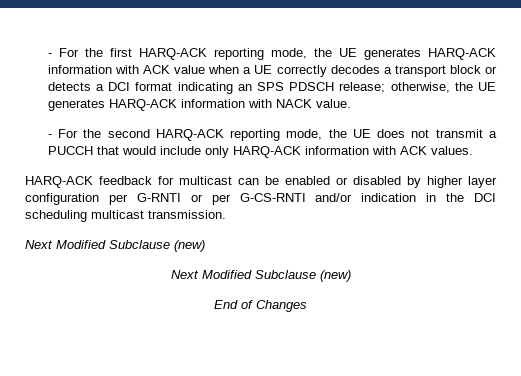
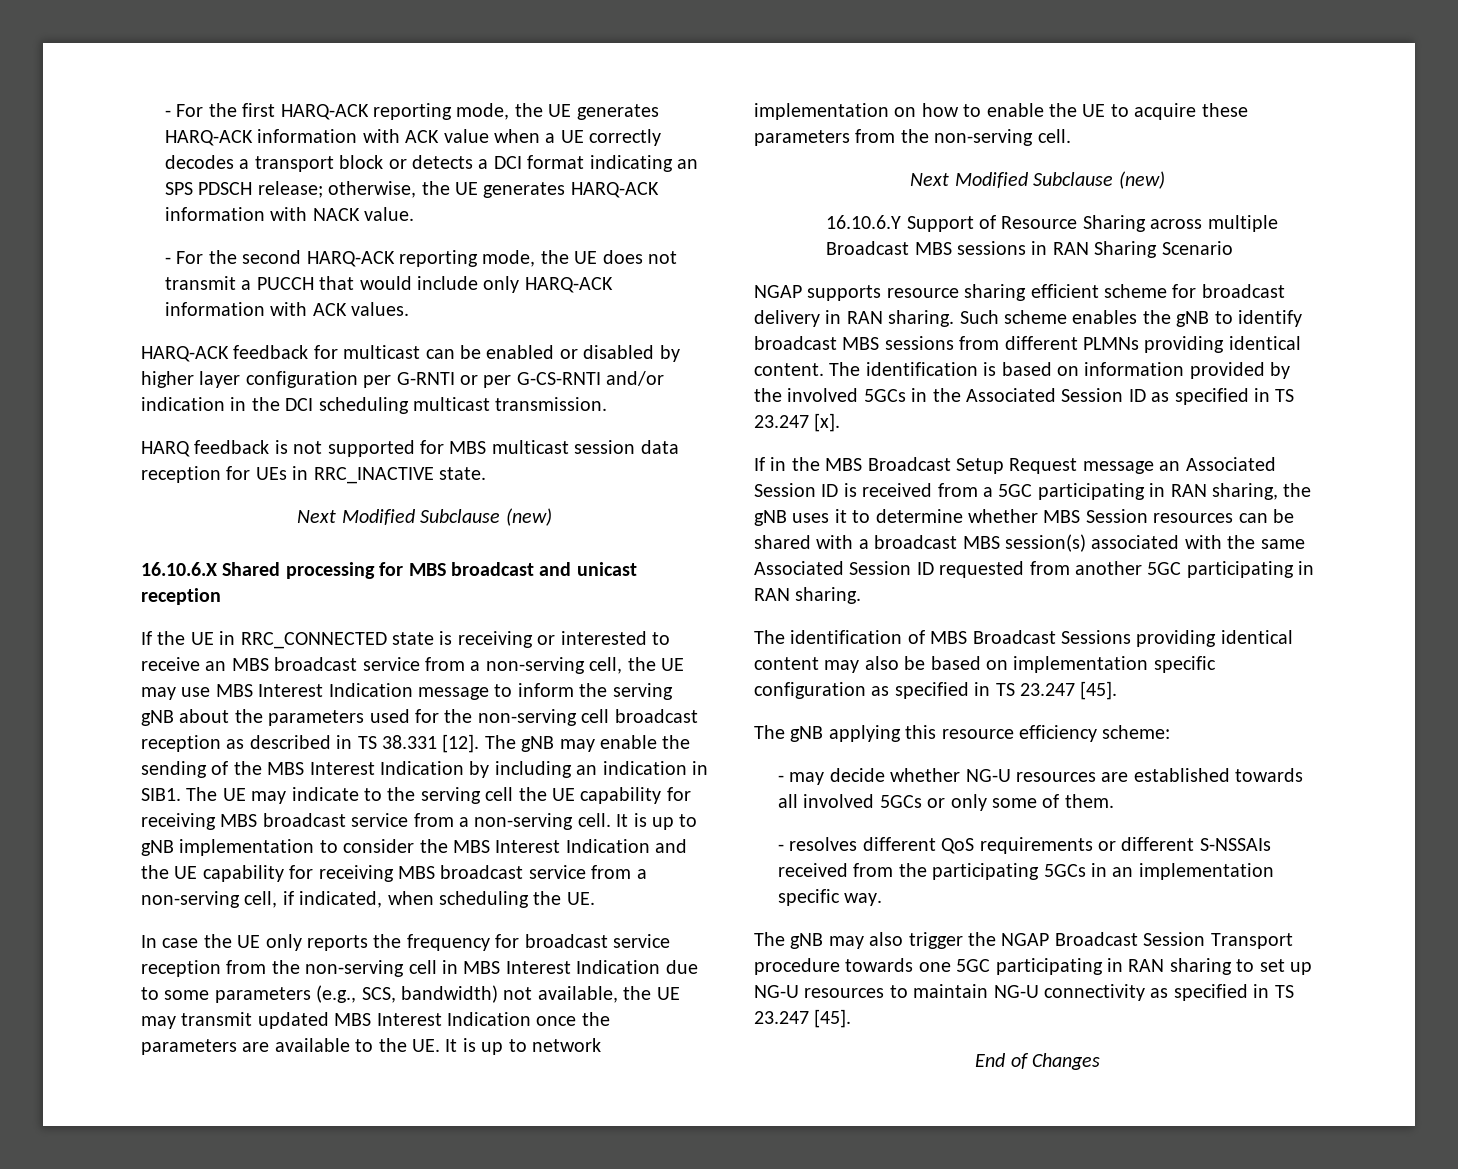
[25,240,205,252] [170,270,351,282] Next Modified Subclause (new) // Next Modified Subclause (new) -> [141,440,679,457] [141,466,486,484] [297,508,552,526] [141,562,637,579] [141,588,221,605] [141,631,670,649] [141,657,684,674] [141,683,673,700] [141,709,698,726] [141,734,691,753] [141,761,708,778] [141,787,691,804] [141,813,698,830] [141,839,688,856] [141,865,647,882] [141,891,595,908] [141,934,670,951] [141,960,698,977] [141,985,680,1003] [141,1012,610,1029] [141,1038,601,1055] [754,103,1248,120] [754,129,1071,146] [910,171,1165,189] [826,215,1278,232] [826,241,1233,258] [754,284,1285,301] [754,310,1302,327] [754,336,1301,353] [754,362,1291,379] [754,388,1295,405] [754,413,841,432] [754,457,1276,474] [754,483,1312,500] [754,509,1294,526] [754,534,1305,552] [754,561,1315,578] [754,587,862,604] [754,630,1293,647] [754,656,1216,673] [754,681,1118,700] [754,725,1171,742] [778,768,1304,785] [778,794,1114,811] [778,837,1271,854] [778,863,1274,880] [778,889,883,906] [754,932,1293,949] [754,958,1312,975] [754,984,1294,1001] [754,1009,852,1028] HARQ feedback is not supported for MBS multicast session data reception for UEs in RRC_INACTIVE state. // Next Modified Subclause (new) // 16.10.6.X Shared processing for MBS broadcast and unicast reception // If the UE in RRC_CONNECTED state is receiving or interested to receive an MBS broadcast service from a non-serving cell, the UE may use MBS Interest Indication message to inform the serving gNB about the parameters used for the non-serving cell broadcast reception as described in TS 38.331 [12]. The gNB may enable the sending of the MBS Interest Indication by including an indication in SIB1. The UE may indicate to the serving cell the UE capability for receiving MBS broadcast service from a non-serving cell. It is up to gNB implementation to consider the MBS Interest Indication and the UE capability for receiving MBS broadcast service from a non-serving cell, if indicated, when scheduling the UE. // In case the UE only reports the frequency for broadcast service reception from the non-serving cell in MBS Interest Indication due to some parameters (e.g., SCS, bandwidth) not available, the UE may transmit updated MBS Interest Indication once the parameters are available to the UE. It is up to network implementation on how to enable the UE to acquire these parameters from the non-serving cell. // Next Modified Subclause (new) // 16.10.6.Y Support of Resource Sharing across multiple Broadcast MBS sessions in RAN Sharing Scenario // NGAP supports resource sharing efficient scheme for broadcast delivery in RAN sharing. Such scheme enables the gNB to identify broadcast MBS sessions from different PLMNs providing identical content. The identification is based on information provided by the involved 5GCs in the Associated Session ID as specified in TS 23.247 [x]. // If in the MBS Broadcast Setup Request message an Associated Session ID is received from a 5GC participating in RAN sharing, the gNB uses it to determine whether MBS Session resources can be shared with a broadcast MBS session(s) associated with the same Associated Session ID requested from another 5GC participating in RAN sharing. // The identification of MBS Broadcast Sessions providing identical content may also be based on implementation specific configuration as specified in TS 23.247 [45]. // The gNB applying this resource efficiency scheme: // - may decide whether NG-U resources are established towards all involved 5GCs or only some of them. // - resolves different QoS requirements or different S-NSSAIs received from the participating 5GCs in an implementation specific way. // The gNB may also trigger the NGAP Broadcast Session Transport procedure towards one 5GC participating in RAN sharing to set up NG-U resources to maintain NG-U connectivity as specified in TS 23.247 [45].

